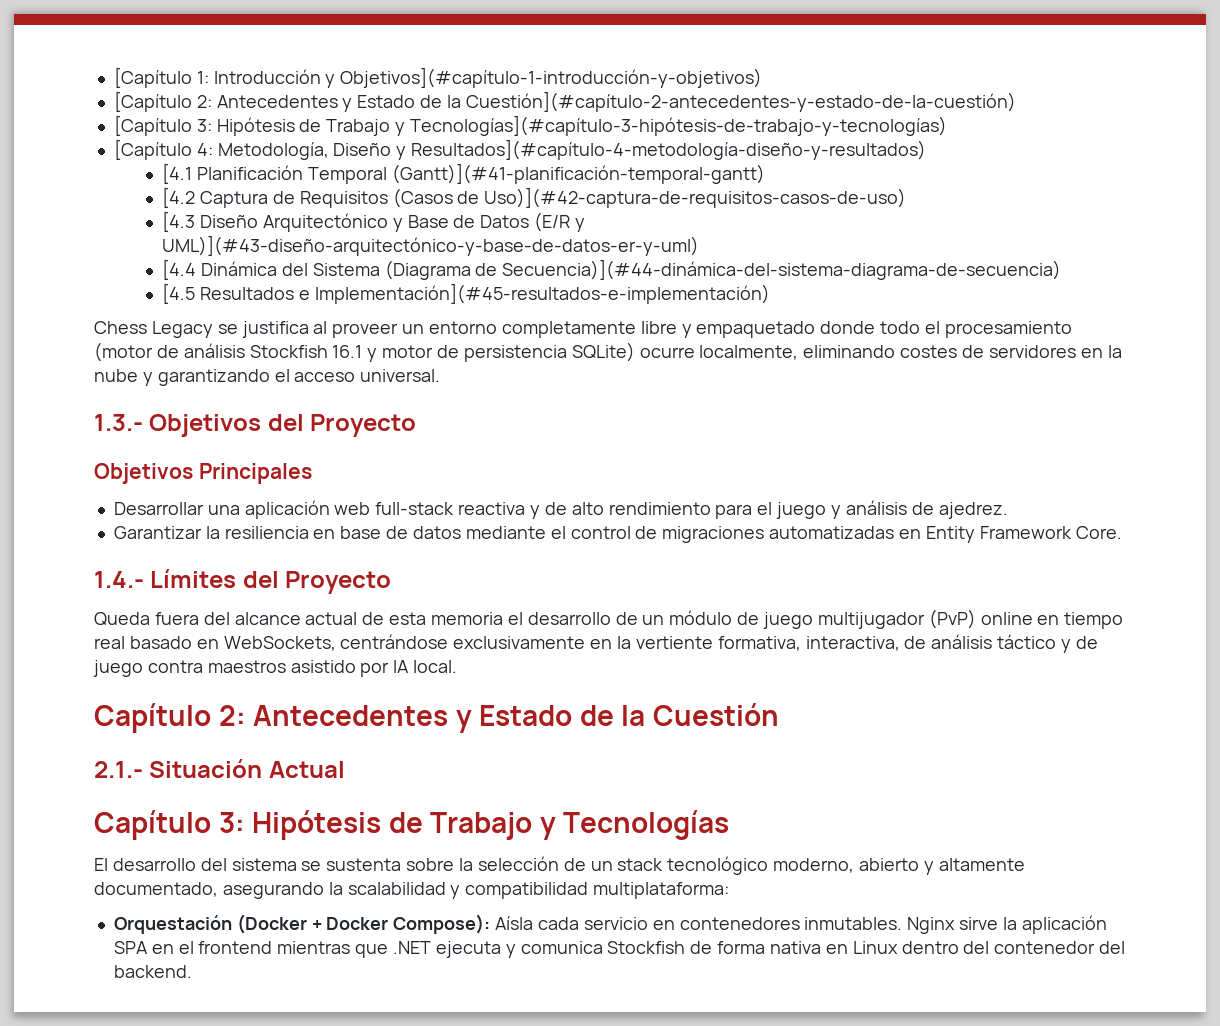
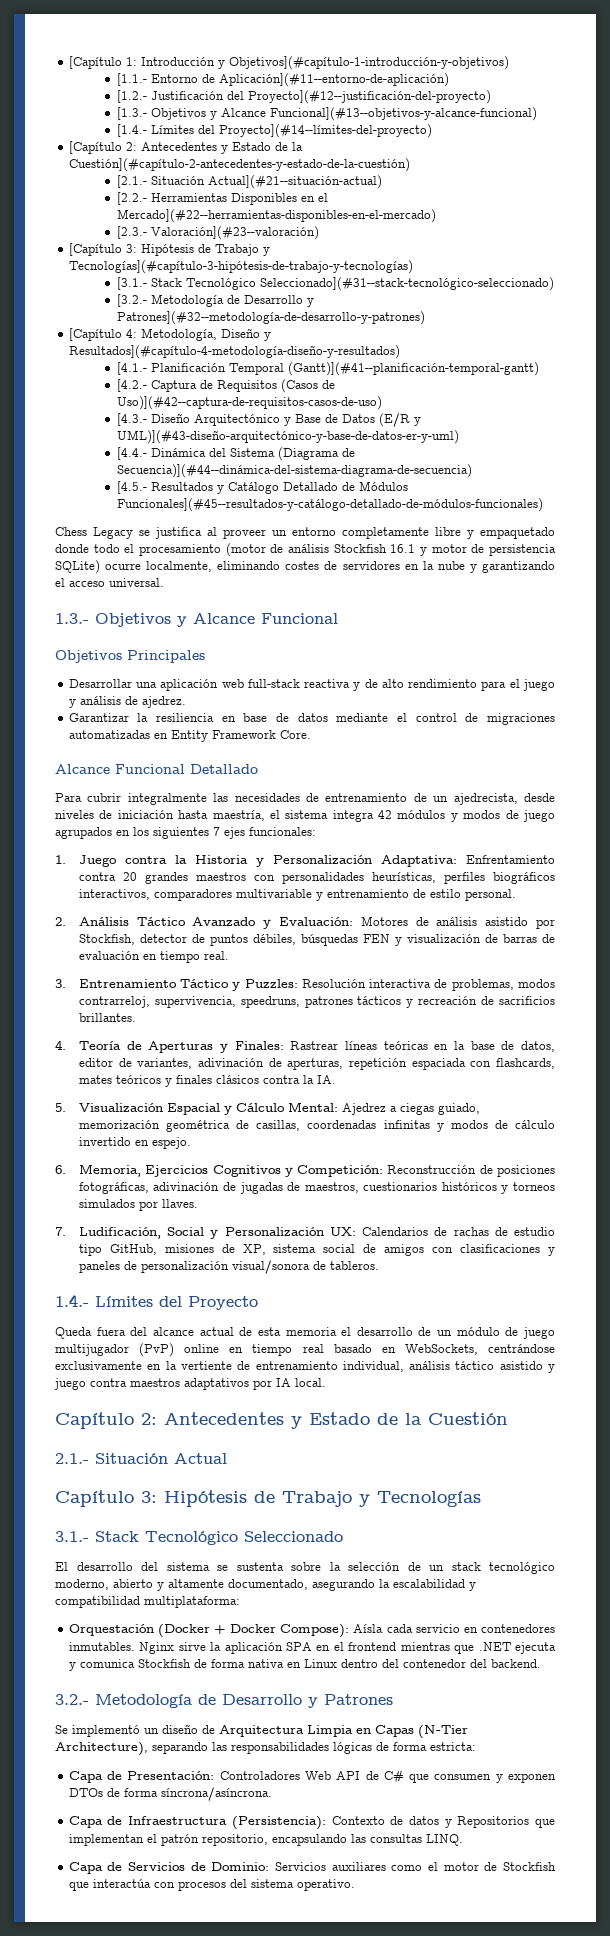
(763, 77) none -> [116,73,449,87] [116,90,491,104] [116,107,537,121] [116,124,432,138] // [1.1.- Entorno de Aplicación](#11--entorno-de-aplicación) // [1.2.- Justificación del Proyecto](#12--justificación-del-proyecto) // [1.3.- Objetivos y Alcance Funcional](#13--objetivos-y-alcance-funcional) // [1.4.- Límites del Proyecto](#14--límites-del-proyecto)
(1016, 101) none -> [116,175,382,189] [116,192,328,205] [116,209,436,223] [116,226,319,240] // [2.1.- Situación Actual](#21--situación-actual) // [2.2.- Herramientas Disponibles en el Mercado](#22--herramientas-disponibles-en-el-mercado) // [2.3.- Valoración](#23--valoración)
(947, 125) none -> [116,277,554,291] [116,294,314,307] [116,311,425,325] // [3.1.- Stack Tecnológico Seleccionado](#31--stack-tecnológico-seleccionado) // [3.2.- Metodología de Desarrollo y Patrones](#32--metodología-de-desarrollo-y-patrones)
[162,163,193,184] [4.1 -> [116,362,147,375] [4.1.-
[391,163,765,184] [162,187,196,208] (Gantt)](#41-planificación-temporal-gantt) // [4.2 -> [287,362,539,376] [116,379,147,392] (Gantt)](#41--planificación-temporal-gantt) // [4.2.-
[484,187,907,208] [162,211,196,232] Uso)](#42-captura-de-requisitos-casos-de-uso) // [4.3 -> [116,396,382,410] [116,413,147,426] Uso)](#42--captura-de-requisitos-casos-de-uso) // [4.3.-
[162,259,197,280] [4.4 -> [116,447,147,460] [4.4.-
[502,259,1062,280] [162,283,770,304] Secuencia)](#44-dinámica-del-sistema-diagrama-de-secuencia) // [4.5 Resultados e Implementación](#45-resultados-e-implementación) -> [116,464,472,478] [116,481,408,494] [116,498,543,512] Secuencia)](#44--dinámica-del-sistema-diagrama-de-secuencia) // [4.5.- Resultados y Catálogo Detallado de Módulos Funcionales](#45--resultados-y-catálogo-detallado-de-módulos-funcionales)
[267,414,417,437] del Proyecto -> [177,613,338,627] y Alcance Funcional
(1122, 532) none -> [55,764,258,774] [55,793,555,805] [55,810,555,822] [55,827,316,839] [55,855,555,867] [78,872,555,884] [78,889,516,901] [55,916,556,929] [78,934,555,946] [78,951,229,963] [55,979,555,991] [78,996,555,1008] [78,1013,136,1022] [55,1040,555,1053] [78,1058,555,1070] [78,1075,336,1087] [55,1102,480,1115] [78,1120,555,1132] [78,1137,191,1149] [55,1164,555,1177] [78,1182,555,1194] [78,1199,198,1211] [55,1227,556,1239] [78,1244,556,1256] [78,1260,379,1274] // Alcance Funcional Detallado // Para cubrir integralmente las necesidades de entrenamiento de un ajedrecista, desde niveles de iniciación hasta maestría, el sistema integra 42 módulos y modos de juego agrupados en los siguientes 7 ejes funcionales: // 1. Juego contra la Historia y Personalización Adaptativa: Enfrentamiento contra 20 grandes maestros con personalidades heurísticas, perfiles biográficos interactivos, comparadores multivariable y entrenamiento de estilo personal. // 2. Análisis Táctico Avanzado y Evaluación: Motores de análisis asistido por Stockfish, detector de puntos débiles, búsquedas FEN y visualización de barras de evaluación en tiempo real. // 3. Entrenamiento Táctico y Puzzles: Resolución interactiva de problemas, modos contrarreloj, supervivencia, speedruns, patrones tácticos y recreación de sacrificios brillantes. // 4. Teoría de Aperturas y Finales: Rastrear líneas teóricas en la base de datos, editor de variantes, adivinación de aperturas, repetición espaciada con flashcards, mates teóricos y finales clásicos contra la IA. // 5. Visualización Espacial y Cálculo Mental: Ajedrez a ciegas guiado, memorización geométrica de casillas, coordenadas infinitas y modos de cálculo invertido en espejo. // 6. Memoria, Ejercicios Cognitivos y Competición: Reconstrucción de posiciones fotográficas, adivinación de jugadas de maestros, cuestionarios históricos y torneos simulados por llaves. // 7. Ludificación, Social y Personalización UX: Calendarios de rachas de estudio tipo GitHub, misiones de XP, sistema social de amigos con clasificaciones y paneles de personalización visual/sonora de tableros.
[717,634,1098,653] formativa, interactiva, de análisis táctico y de -> [237,1361,555,1373] de entrenamiento individual, análisis táctico asistido y
[290,660,356,673] asistido -> [184,1378,249,1390] adaptativos
(730, 825) none -> [55,1531,343,1545] // 3.1.- Stack Tecnológico Seleccionado
[347,882,446,895] scalabilidad -> [393,1579,465,1588] escalabilidad
(192, 971) none -> [55,1694,393,1708] [55,1724,468,1738] [55,1742,476,1756] [68,1770,556,1784] [68,1787,272,1801] [68,1816,556,1830] [68,1834,463,1846] [68,1862,557,1874] [68,1879,355,1891] // 3.2.- Metodología de Desarrollo y Patrones // Se implementó un diseño de Arquitectura Limpia en Capas (N-Tier Architecture), separando las responsabilidades lógicas de forma estricta: // Capa de Presentación: Controladores Web API de C# que consumen y exponen DTOs de forma síncrona/asíncrona. // Capa de Infraestructura (Persistencia): Contexto de datos y Repositorios que implementan el patrón repositorio, encapsulando las consultas LINQ. // Capa de Servicios de Dominio: Servicios auxiliares como el motor de Stockfish que interactúa con procesos del sistema operativo.

